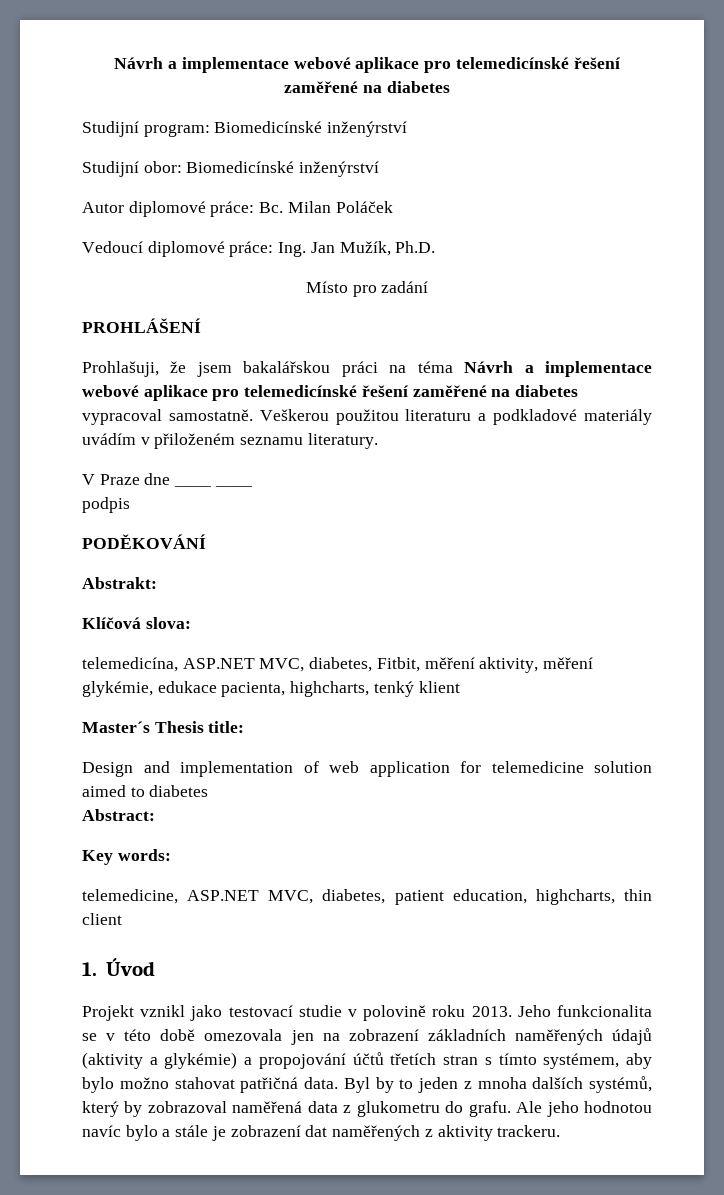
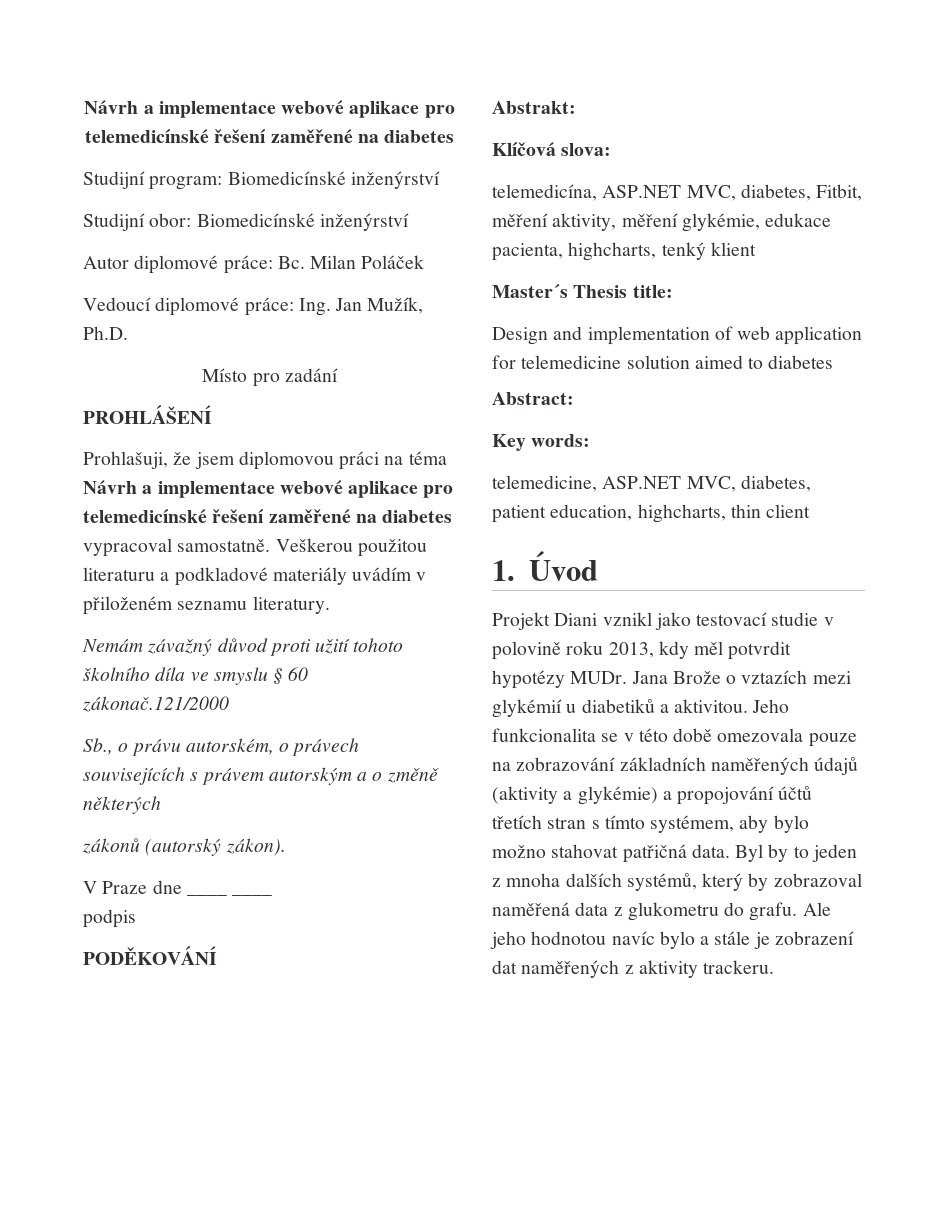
[243,361,331,373] bakalářskou -> [238,451,334,470] diplomovou
(378, 441) none -> [82,638,404,656] [83,667,309,685] [82,696,229,712] [83,738,360,756] [83,767,439,785] [83,796,161,814] [82,838,286,856] // Nemám závažný důvod proti užití tohoto školního díla ve smyslu § 60 zákonač.121/2000 // Sb., o právu autorském, o právech souvisejících s právem autorským a o změně některých // zákonů (autorský zákon).
(134, 1013) none -> [554,613,598,626] Diani
[471,1006,512,1017] 2013. -> [608,641,792,660] [492,670,851,689] [492,699,749,718] 2013, kdy měl potvrdit hypotézy MUDr. Jana Brože o vztazích mezi glykémií u diabetiků a aktivitou.
[290,1029,419,1045] jen na zobrazení -> [808,733,857,747] [492,757,616,771] pouze na zobrazování

